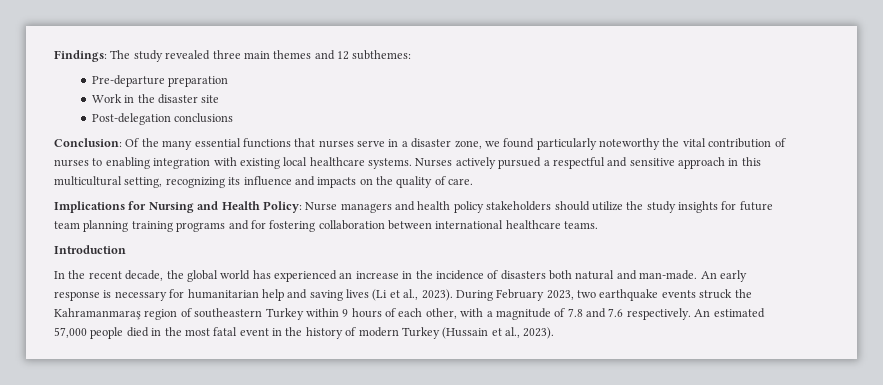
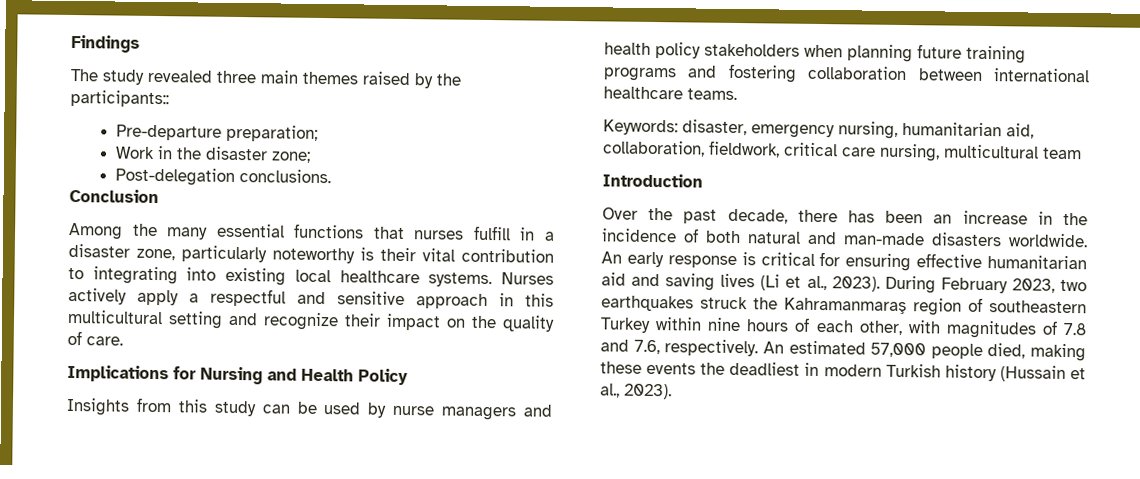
[54,50,107,62] Findings: -> [71,34,140,53] Findings //
[314,50,412,60] and 12 subthemes: -> [362,71,461,89] [70,89,169,108] raised by the participants::
[168,76,229,87] preparation -> [225,124,318,142] preparation;
[201,95,220,103] site -> [270,151,311,163] zone;
[174,113,234,123] [54,138,140,147] conclusions // Conclusion: Of -> [238,169,331,184] [69,188,159,204] [68,222,123,240] conclusions. // Conclusion // Among
[357,140,385,147] serve -> [472,225,511,241] fulfill
[484,138,786,150] [54,157,237,169] we found particularly noteworthy the vital contribution of nurses to enabling integration with -> [181,245,554,264] [68,266,217,285] particularly noteworthy is their vital contribution to integrating into
[498,157,542,169] pursued -> [137,289,179,306] apply
[124,176,357,188] setting, recognizing its influence and impacts -> [168,311,441,331] setting and recognize their impact
[262,201,338,213] Policy: Nurse -> [358,368,408,386] [66,397,435,418] Policy // Insights from this study can be used by nurse
[554,201,773,213] [54,220,129,232] should utilize the study insights for future team planning -> [804,44,962,63] when planning future
[250,220,266,229] for -> (718, 71) none
[54,245,126,254] [54,270,337,282] Introduction // In the recent decade, the global world has experienced -> [603,119,1034,139] [603,140,1082,162] [602,173,703,188] [602,207,924,224] Keywords: disaster, emergency nursing, humanitarian aid, collaboration, fieldwork, critical care nursing, multicultural team // Introduction // Over the past decade, there has been
[500,270,546,280] disasters -> (699, 235) none
[639,270,698,280] man-made. -> [843,232,1088,248] man-made disasters worldwide.
[114,289,284,301] necessary for humanitarian help -> [760,252,1087,272] [601,272,626,286] critical for ensuring effective humanitarian aid
[599,289,696,301] earthquake events -> [601,295,694,312] earthquakes
[342,309,349,317] 9 -> [707,317,742,332] nine
[486,308,551,320] a magnitude -> [945,320,1037,339] magnitudes
[608,308,624,317] 7.6 -> [633,339,660,355] 7.6,
[126,327,440,339] died in the most fatal event in the history of modern Turkey -> [987,343,1086,362] [600,361,997,382] died, making these events the deadliest in modern Turkish history

